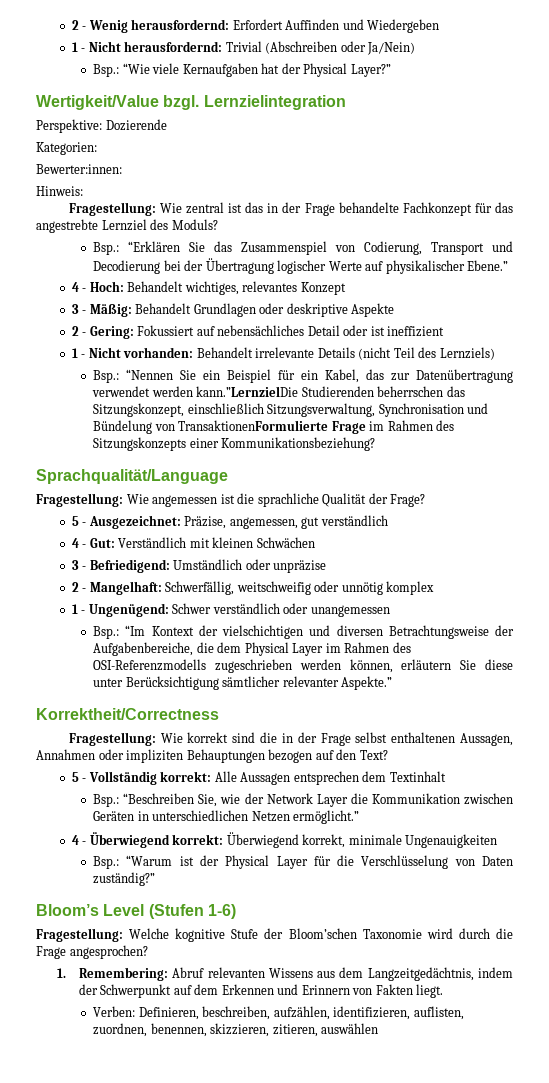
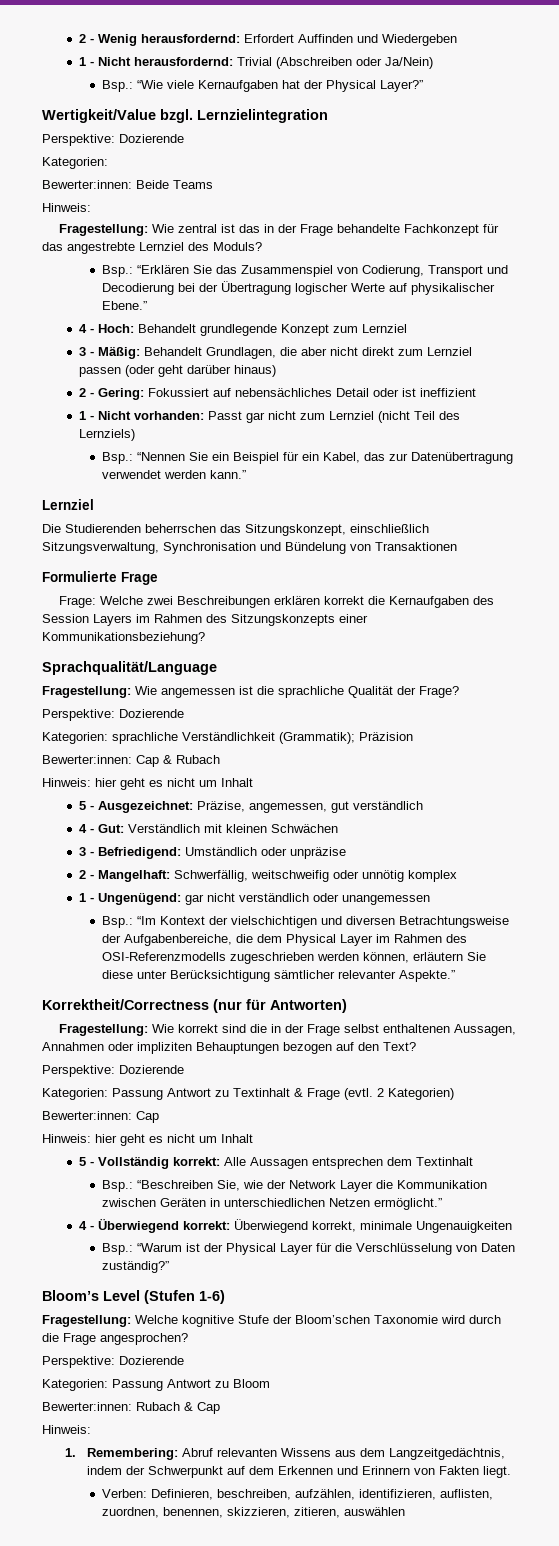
(122, 169) none -> [136,180,213,189] Beide Teams
[184,281,298,295] wichtiges, relevantes -> [199,324,277,336] grundlegende
(346, 288) none -> [332,324,407,333] zum Lernziel
[193,303,395,317] Grundlagen oder deskriptive Aspekte -> [205,347,472,359] [78,365,276,377] Grundlagen, die aber nicht direkt zum Lernziel passen (oder geht darüber hinaus)
[196,347,355,358] Behandelt irrelevante Details -> [207,411,374,423] Passt gar nicht zum Lernziel
[196,386,299,397] kann.”LernzielDie -> [209,470,246,479] [42,499,94,510] [42,524,61,533] kann.” // Lernziel // Die
[178,420,366,434] TransaktionenFormulierte Frage -> [375,542,457,551] [42,571,158,585] [59,596,495,608] [42,614,132,626] Transaktionen // Formulierte Frage // Frage: Welche zwei Beschreibungen erklären korrekt die Kernaufgaben des Session Layers
(426, 500) none -> [42,709,184,721] [42,732,413,744] [42,755,220,767] [42,778,253,790] // Perspektive: Dozierende // Kategorien: sprachliche Verständlichkeit (Grammatik); Präzision // Bewerter:innen: Cap & Rubach // Hinweis: hier geht es nicht um Inhalt
[172,603,212,614] Schwer -> [184,893,235,905] gar nicht
(219, 714) none -> [213,999,347,1013] (nur für Antworten)
(388, 755) none -> [42,1065,184,1077] [42,1088,454,1100] [42,1111,159,1123] [42,1134,253,1146] // Perspektive: Dozierende // Kategorien: Passung Antwort zu Textinhalt & Frage (evtl. 2 Kategorien) // Bewerter:innen: Cap // Hinweis: hier geht es nicht um Inhalt
(148, 952) none -> [42,1356,184,1368] [42,1379,270,1391] [42,1402,220,1414] [42,1425,91,1434] // Perspektive: Dozierende // Kategorien: Passung Antwort zu Bloom // Bewerter:innen: Rubach & Cap // Hinweis:

